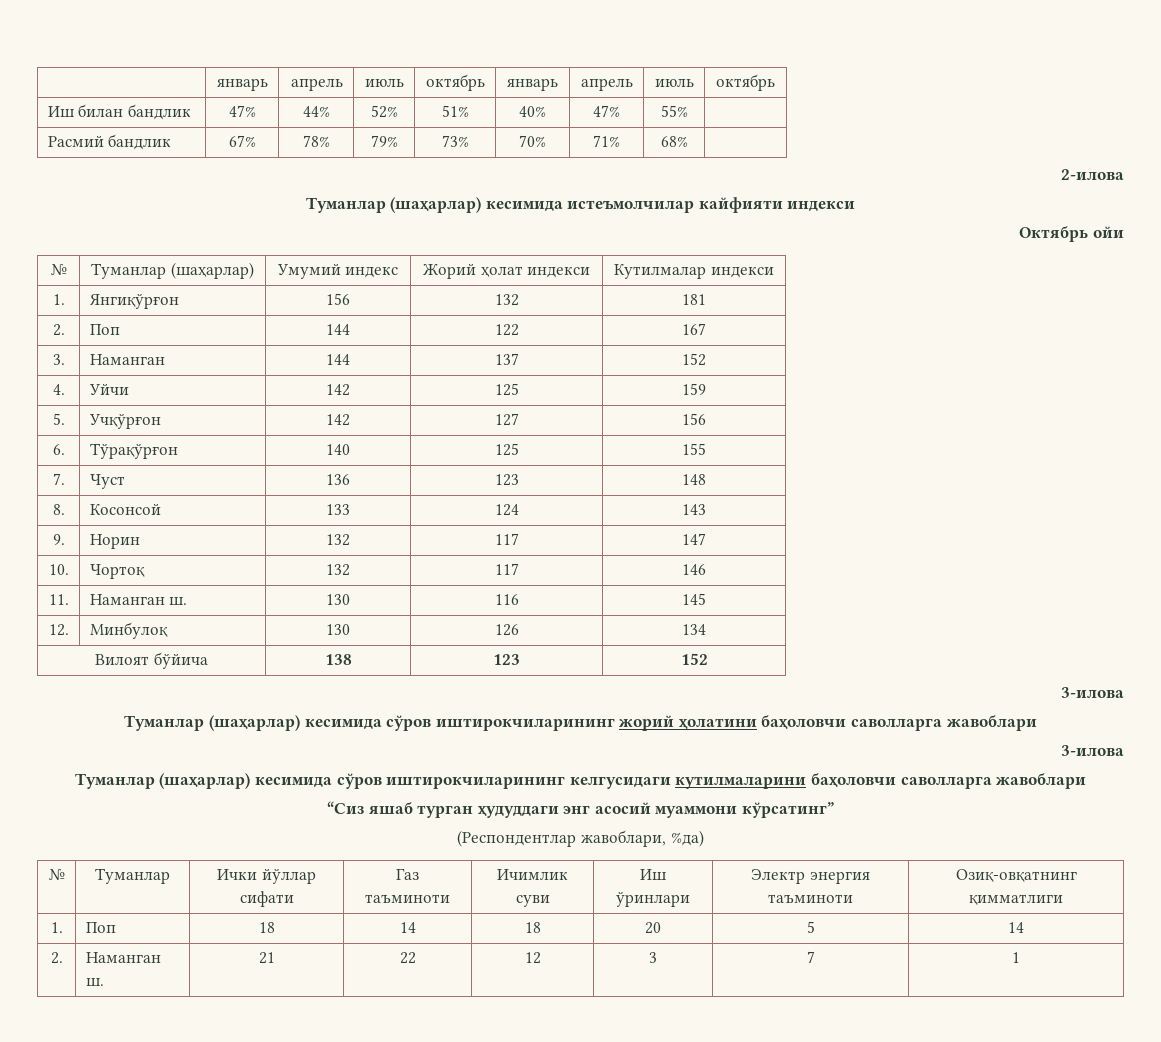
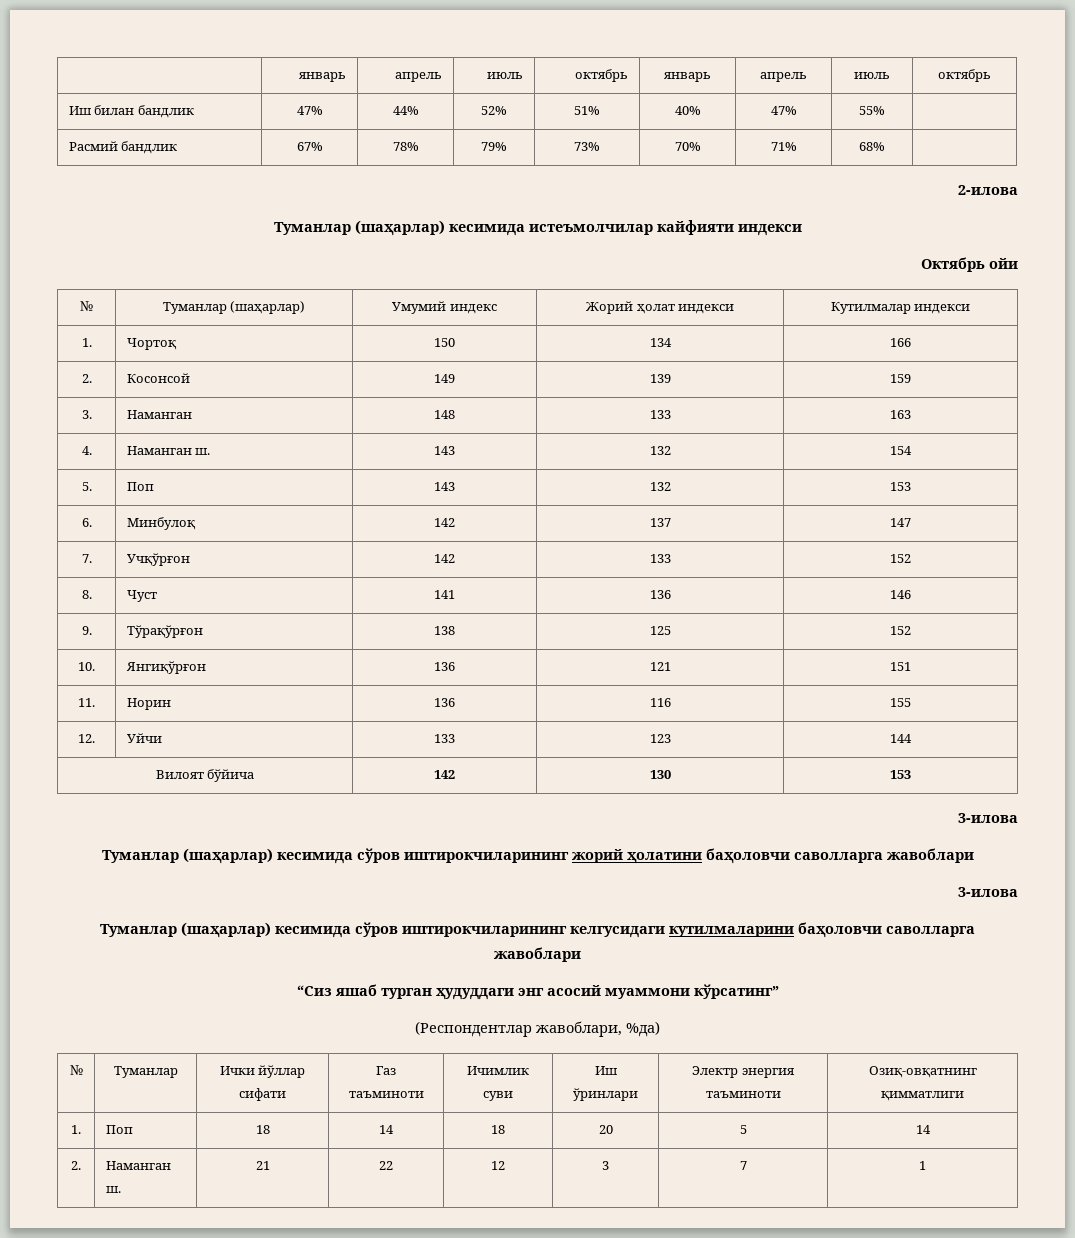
[89,293,179,309] [326,293,350,305] [494,294,519,306] [682,294,706,305] [52,324,65,336] [89,324,120,335] [326,324,350,335] [494,324,519,336] [682,323,706,335] [52,354,65,365] [89,354,165,365] [326,354,350,365] [494,353,519,365] [682,353,706,366] [52,384,65,395] [88,383,129,396] [326,384,350,396] [494,383,519,396] [682,383,706,395] [52,413,65,425] [88,413,161,429] [326,414,350,426] [494,413,519,426] [682,413,706,425] [52,444,65,455] Янгиқўрғон | 156 | 132 | 181 // 2. | Поп | 144 | 122 | 167 // 3. | Наманган | 144 | 137 | 152 // 4. | Уйчи | 142 | 125 | 159 // 5. | Учқўрғон | 142 | 127 | 156 // 6. -> [126,338,177,350] [434,338,455,347] [649,338,672,347] [890,338,911,347] [81,374,92,383] [126,373,190,383] [434,374,455,383] [649,374,671,383] [890,374,911,383] [81,410,92,419] [126,410,192,419] [434,410,455,419] [649,410,671,419] [890,410,911,419] [81,446,92,455] [126,446,211,455] [434,446,455,455] [649,446,671,455] [890,446,912,455] [81,482,92,491] [126,482,154,491] [434,482,455,491] [649,482,671,491] [890,482,911,491] [81,518,92,527] [126,517,196,530] [434,518,455,527] [649,518,671,527] [890,518,911,527] [81,554,92,563] [126,553,190,566] [434,554,455,563] [649,554,671,563] [890,554,911,563] [81,590,92,599] [126,590,157,602] [434,590,455,599] [649,590,671,599] [890,590,911,599] [81,626,92,635] Чортоқ | 150 | 134 | 166 // 2. | Косонсой | 149 | 139 | 159 // 3. | Наманган | 148 | 133 | 163 // 4. | Наманган ш. | 143 | 132 | 154 // 5. | Поп | 143 | 132 | 153 // 6. | Минбулоқ | 142 | 137 | 147 // 7. | Учқўрғон | 142 | 133 | 152 // 8. | Чуст | 141 | 136 | 146 // 9.
[326,444,350,455] [494,443,519,456] [682,443,706,455] [52,473,65,485] [89,474,125,489] [326,474,350,485] [494,474,519,486] [682,474,706,485] [52,504,65,515] [89,503,161,515] [326,504,350,515] [494,504,519,516] [682,504,706,515] [52,534,65,545] [89,534,140,549] [326,534,350,546] [494,533,519,545] [682,533,706,545] [48,564,69,575] [89,564,145,579] [326,564,350,576] [494,563,519,575] [682,564,706,575] [48,594,69,605] [89,594,188,606] [326,594,350,605] [494,594,519,605] [682,593,706,605] [48,624,69,636] [89,622,168,639] [326,624,350,635] [494,624,519,636] [682,624,706,635] 140 | 125 | 155 // 7. | Чуст | 136 | 123 | 148 // 8. | Косонсой | 133 | 124 | 143 // 9. | Норин | 132 | 117 | 147 // 10. | Чортоқ | 132 | 117 | 146 // 11. | Наманган ш. | 130 | 116 | 145 // 12. | Минбулоқ | 130 | 126 | 134 -> [434,626,455,635] [649,626,671,635] [890,626,911,635] [78,662,95,671] [125,661,206,674] [434,662,455,671] [649,662,671,671] [890,662,911,671] [78,698,95,707] [126,698,171,710] [434,698,455,707] [649,698,671,707] [890,698,911,707] [78,734,95,743] [126,733,162,743] [434,734,455,743] [649,734,671,743] [890,734,912,743] 138 | 125 | 152 // 10. | Янгиқўрғон | 136 | 121 | 151 // 11. | Норин | 136 | 116 | 155 // 12. | Уйчи | 133 | 123 | 144
[324,654,352,665] [493,654,520,665] [680,653,708,665] 138 | 123 | 152 -> [434,770,455,779] [649,770,671,779] [890,770,911,779] 142 | 130 | 153

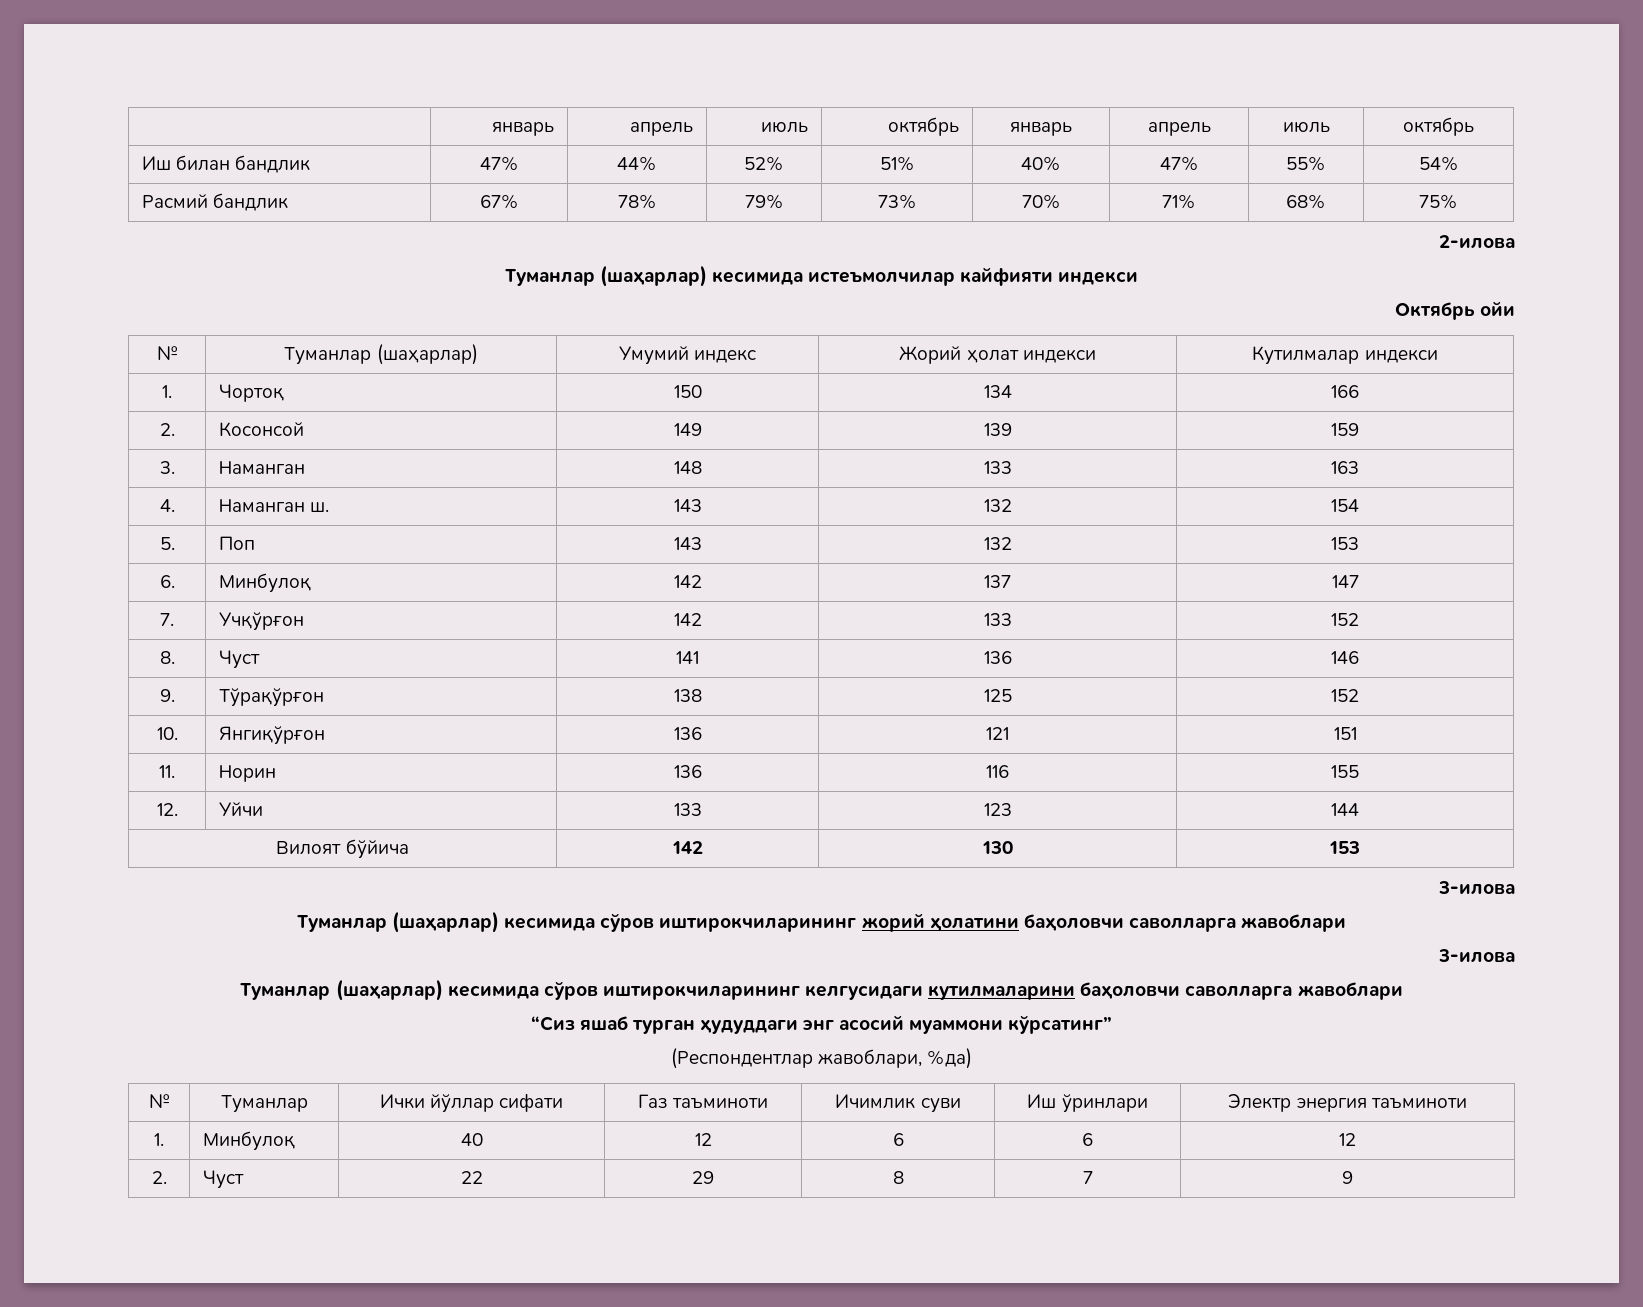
(885, 110) none -> [1418,156,1459,171] 54%
(885, 146) none -> [1419,194,1458,209] 75%
[868,1066,977,1078] [881,1091,964,1101] [71,1125,81,1134] [105,1125,133,1134] [255,1125,270,1134] [379,1125,394,1134] [491,1125,505,1134] [598,1125,613,1134] [739,1125,747,1134] [915,1125,931,1134] [71,1161,81,1170] [105,1161,171,1170] [105,1186,121,1193] [255,1161,270,1170] | Озиқ-овқатнинг қимматлиги // 1. | Поп | 18 | 14 | 18 | 20 | 5 | 14 // 2. | Наманган ш. | 21 -> [154,1133,164,1146] [202,1131,295,1151] [460,1133,483,1146] [694,1133,712,1146] [892,1133,904,1146] [1082,1133,1093,1146] [1339,1133,1356,1146] [151,1171,167,1184] [202,1170,244,1189] // 1. | Минбулоқ | 40 | 12 | 6 | 6 | 12 // 2. | Чуст
[491,1161,505,1170] [602,1161,609,1170] 12 | 3 -> [692,1171,714,1184] [892,1171,904,1184] 29 | 8
[919,1161,926,1170] 1 -> [1342,1171,1353,1184] 9

